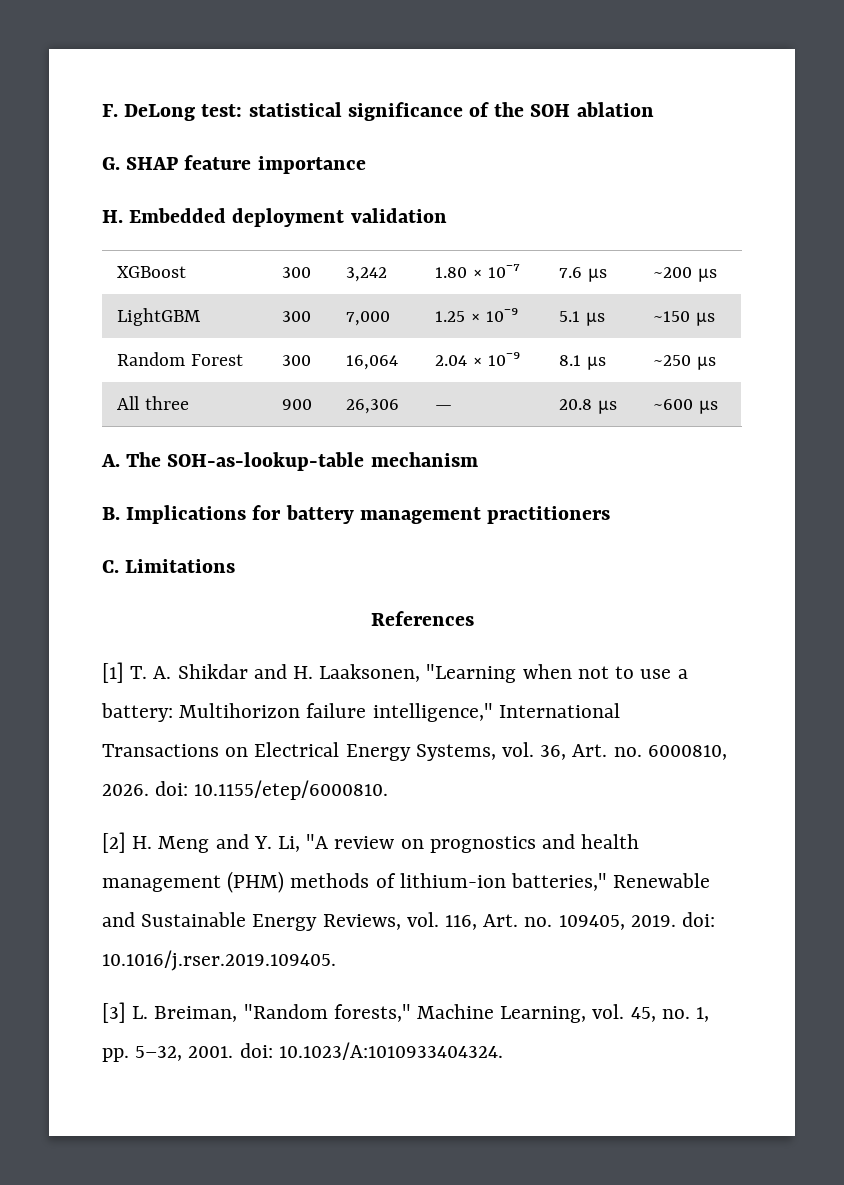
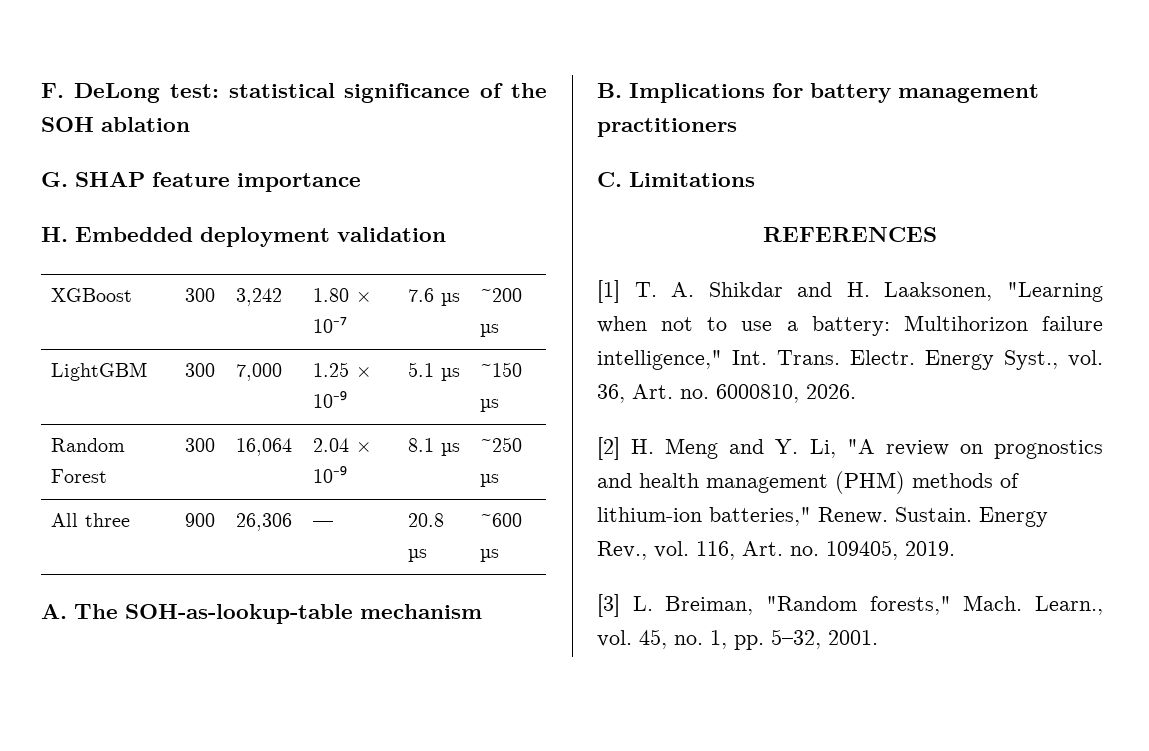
[370,611,474,626] References -> [763,227,937,242] REFERENCES
[498,703,620,718] [102,742,496,761] International Transactions on Electrical Energy Systems, -> [732,350,1058,370] Int. Trans. Electr. Energy Syst.,
[155,780,389,800] doi: 10.1155/etep/6000810. -> (856, 391) none
[613,873,711,888] [102,912,401,931] Renewable and Sustainable Energy Reviews, -> [818,507,1048,527] [597,541,647,560] Renew. Sustain. Energy Rev.,
[682,912,716,927] [102,950,336,971] doi: 10.1016/j.rser.2019.109405. -> (955, 548) none
[417,1004,587,1023] Machine Learning, -> [963,595,1103,615] Mach. Learn.,
[239,1042,503,1060] doi: 10.1023/A:1010933404324. -> (878, 637) none

